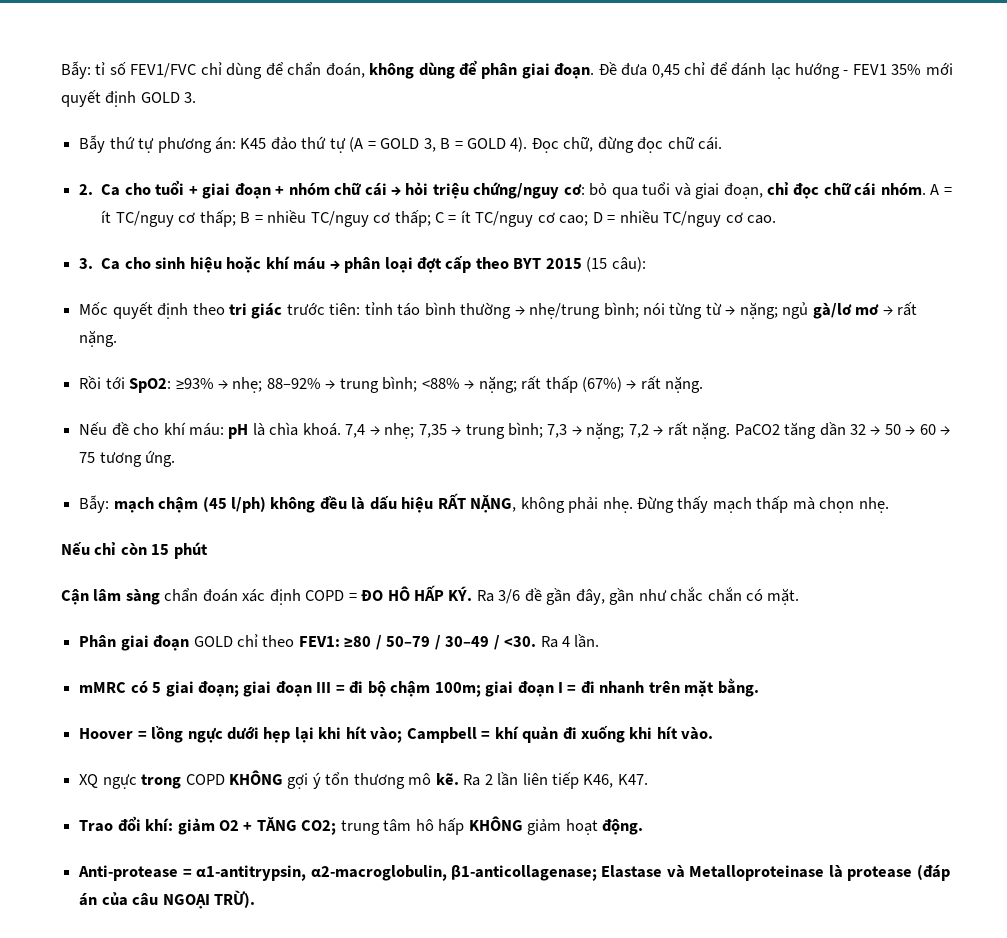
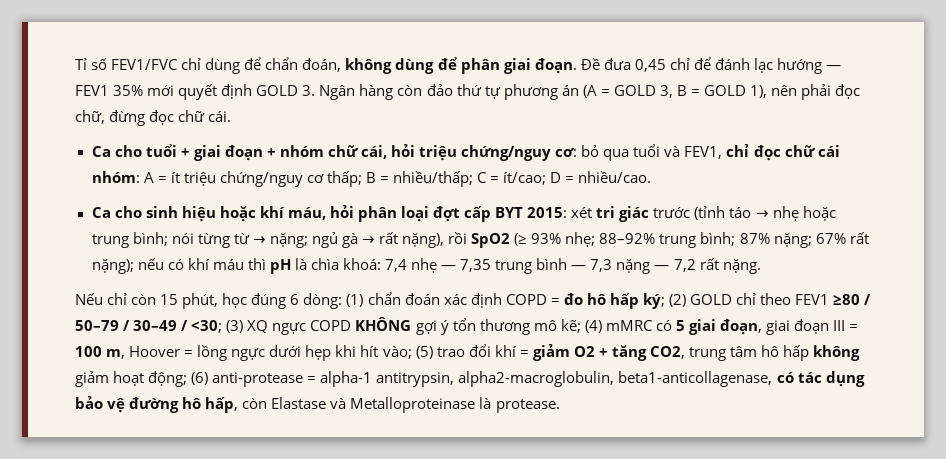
[61,61,106,79] Bẫy: tỉ -> [75,58,87,70] Tỉ
[843,70,849,75] - -> [826,65,842,70] —
[79,135,346,153] // Bẫy thứ tự phương án: K45 đảo thứ tự -> [319,84,579,100] Ngân hàng còn đảo thứ tự phương án
[510,137,559,153] 4). Đọc -> [750,84,861,100] 1), nên phải đọc
[79,184,94,195] 2. -> (232, 116) none
[364,183,401,196] cái → -> [360,145,387,159] cái,
[695,183,763,199] giai đoạn, -> [684,146,723,159] FEV1,
[880,183,926,195] nhóm. -> [91,171,140,183] nhóm:
[115,211,174,227] TC/nguy -> [183,171,303,187] triệu chứng/nguy
[267,210,776,227] [79,258,94,269] nhiều TC/nguy cơ thấp; C = ít TC/nguy cơ cao; D = nhiều TC/nguy cơ cao. // 3. -> [393,171,652,187] nhiều/thấp; C = ít/cao; D = nhiều/cao. //
[293,257,340,270] máu → -> [287,205,354,220] máu, hỏi
[475,257,646,272] [79,302,601,319] theo BYT 2015 (15 câu): // Mốc quyết định theo tri giác trước tiên: tỉnh táo bình thường → nhẹ/trung -> [495,206,836,222] [91,234,129,248] BYT 2015: xét tri giác trước (tỉnh táo → nhẹ hoặc trung
[812,302,918,319] [79,330,118,347] [79,376,228,393] gà/lơ mơ → rất nặng. // Rồi tới SpO2: ≥93% → -> [341,232,562,248] gà → rất nặng), rồi SpO2 (≥ 93%
[325,376,704,393] [79,422,951,439] [79,450,176,467] [79,493,889,513] [61,542,208,559] [61,588,160,605] → trung bình; <88% → nặng; rất thấp (67%) → rất nặng. // Nếu đề cho khí máu: pH là chìa khoá. 7,4 → nhẹ; 7,35 → trung bình; 7,3 → nặng; 7,2 → rất nặng. PaCO2 tăng dần 32 → 50 → 60 → 75 tương ứng. // Bẫy: mạch chậm (45 l/ph) không đều là dấu hiệu RẤT NẶNG, không phải nhẹ. Đừng thấy mạch thấp mà chọn nhẹ. // Nếu chỉ còn 15 phút // Cận lâm sàng -> [659,232,869,248] [91,258,761,274] [75,293,364,309] trung bình; 87% nặng; 67% rất nặng); nếu có khí máu thì pH là chìa khoá: 7,4 nhẹ — 7,35 trung bình — 7,3 nặng — 7,2 rất nặng. // Nếu chỉ còn 15 phút, học đúng 6 dòng: (1)
[361,585,800,605] [79,634,190,651] ĐO HÔ HẤP KÝ. Ra 3/6 đề gần đây, gần như chắc chắn có mặt. // Phân giai đoạn -> [563,293,686,309] đo hô hấp ký; (2)
[298,636,340,647] FEV1: -> [795,294,830,305] FEV1
[504,634,600,648] [79,678,759,697] [79,726,714,743] <30. Ra 4 lần. // mMRC có 5 giai đoạn; giai đoạn III = đi bộ chậm 100m; giai đoạn I = đi nhanh trên mặt bằng. // Hoover = lồng ngực dưới hẹp lại khi hít vào; Campbell = khí quản đi xuống khi hít vào. // -> [191,320,244,333] <30; (3)
[141,774,182,789] trong -> (307, 328) none
[435,772,648,789] [79,816,174,832] kẽ. Ra 2 lần liên tiếp K46, K47. // Trao đổi khí: -> [560,319,859,335] [75,344,529,361] kẽ; (4) mMRC có 5 giai đoạn, giai đoạn III = 100 m, Hoover = lồng ngực dưới hẹp khi hít vào; (5) trao đổi khí =
[256,816,337,835] TĂNG CO2; -> [611,345,685,361] tăng CO2,
[468,816,523,831] KHÔNG -> [813,345,861,361] không
[601,818,643,835] [78,864,950,881] [79,890,255,909] động. // Anti-protease = α1-antitrypsin, α2-macroglobulin, β1-anticollagenase; Elastase và Metalloproteinase là protease (đáp án của câu NGOẠI TRỪ). -> [148,371,865,387] [75,396,560,413] động; (6) anti-protease = alpha-1 antitrypsin, alpha2-macroglobulin, beta1-anticollagenase, có tác dụng bảo vệ đường hô hấp, còn Elastase và Metalloproteinase là protease.

